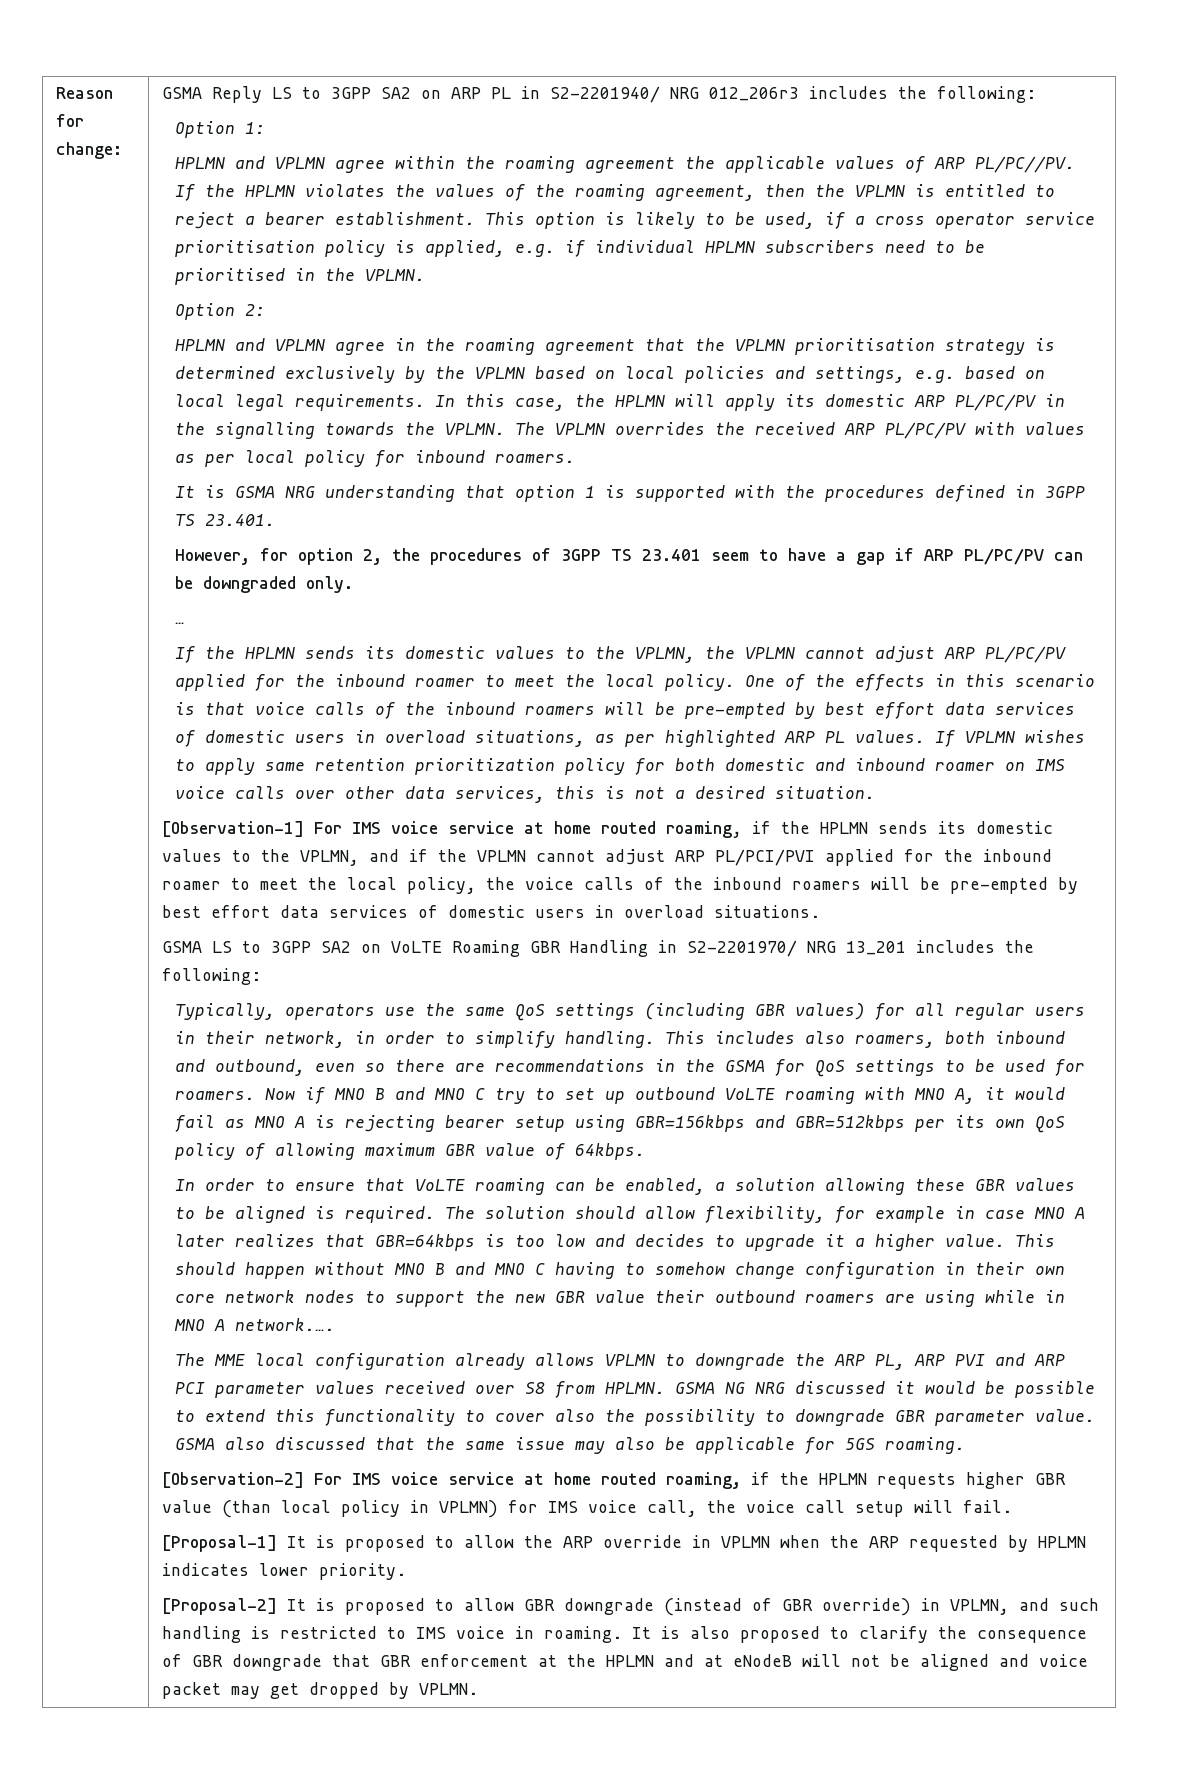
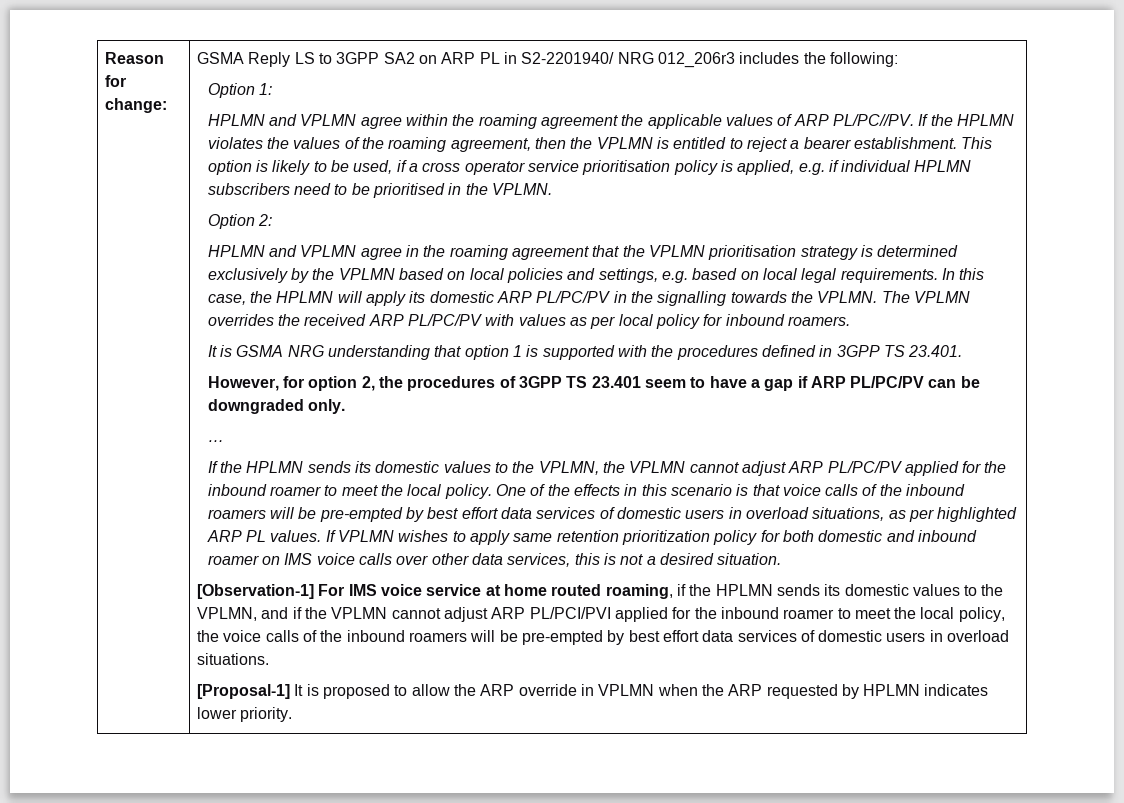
[161,940,1034,957] [161,968,261,985] [175,1003,1086,1021] [175,1031,1066,1048] [175,1059,1086,1077] [175,1087,1066,1104] [175,1115,1066,1133] [175,1143,646,1160] [175,1178,1076,1195] [175,1206,1086,1223] [175,1234,1056,1251] [175,1262,1066,1279] [175,1290,1066,1307] [174,1318,336,1331] [175,1353,1066,1370] [175,1381,1096,1398] [175,1409,1096,1426] [175,1437,966,1454] [161,1472,1066,1489] [161,1500,1012,1518] // GSMA LS to 3GPP SA2 on VoLTE Roaming GBR Handling in S2-2201970/ NRG 13_201 includes the following: // Typically, operators use the same QoS settings (including GBR values) for all regular users in their network, in order to simplify handling. This includes also roamers, both inbound and outbound, even so there are recommendations in the GSMA for QoS settings to be used for roamers. Now if MNO B and MNO C try to set up outbound VoLTE roaming with MNO A, it would fail as MNO A is rejecting bearer setup using GBR=156kbps and GBR=512kbps per its own QoS policy of allowing maximum GBR value of 64kbps. // In order to ensure that VoLTE roaming can be enabled, a solution allowing these GBR values to be aligned is required. The solution should allow flexibility, for example in case MNO A later realizes that GBR=64kbps is too low and decides to upgrade it a higher value. This should happen without MNO B and MNO C having to somehow change configuration in their own core network nodes to support the new GBR value their outbound roamers are using while in MNO A network.…. // The MME local configuration already allows VPLMN to downgrade the ARP PL, ARP PVI and ARP PCI parameter values received over S8 from HPLMN. GSMA NG NRG discussed it would be possible to extend this functionality to cover also the possibility to downgrade GBR parameter value. GSMA also discussed that the same issue may also be applicable for 5GS roaming. // [Observation-2] For IMS voice service at home routed roaming, if the HPLMN requests higher GBR value (than local policy in VPLMN) for IMS voice call, the voice call setup will fail. -> (270, 659) none
[161,1598,1099,1616] [161,1626,1087,1643] [161,1654,1088,1671] [161,1682,478,1699] // [Proposal-2] It is proposed to allow GBR downgrade (instead of GBR override) in VPLMN, and such handling is restricted to IMS voice in roaming. It is also proposed to clarify the consequence of GBR downgrade that GBR enforcement at the HPLMN and at eNodeB will not be aligned and voice packet may get dropped by VPLMN. -> (293, 714) none

